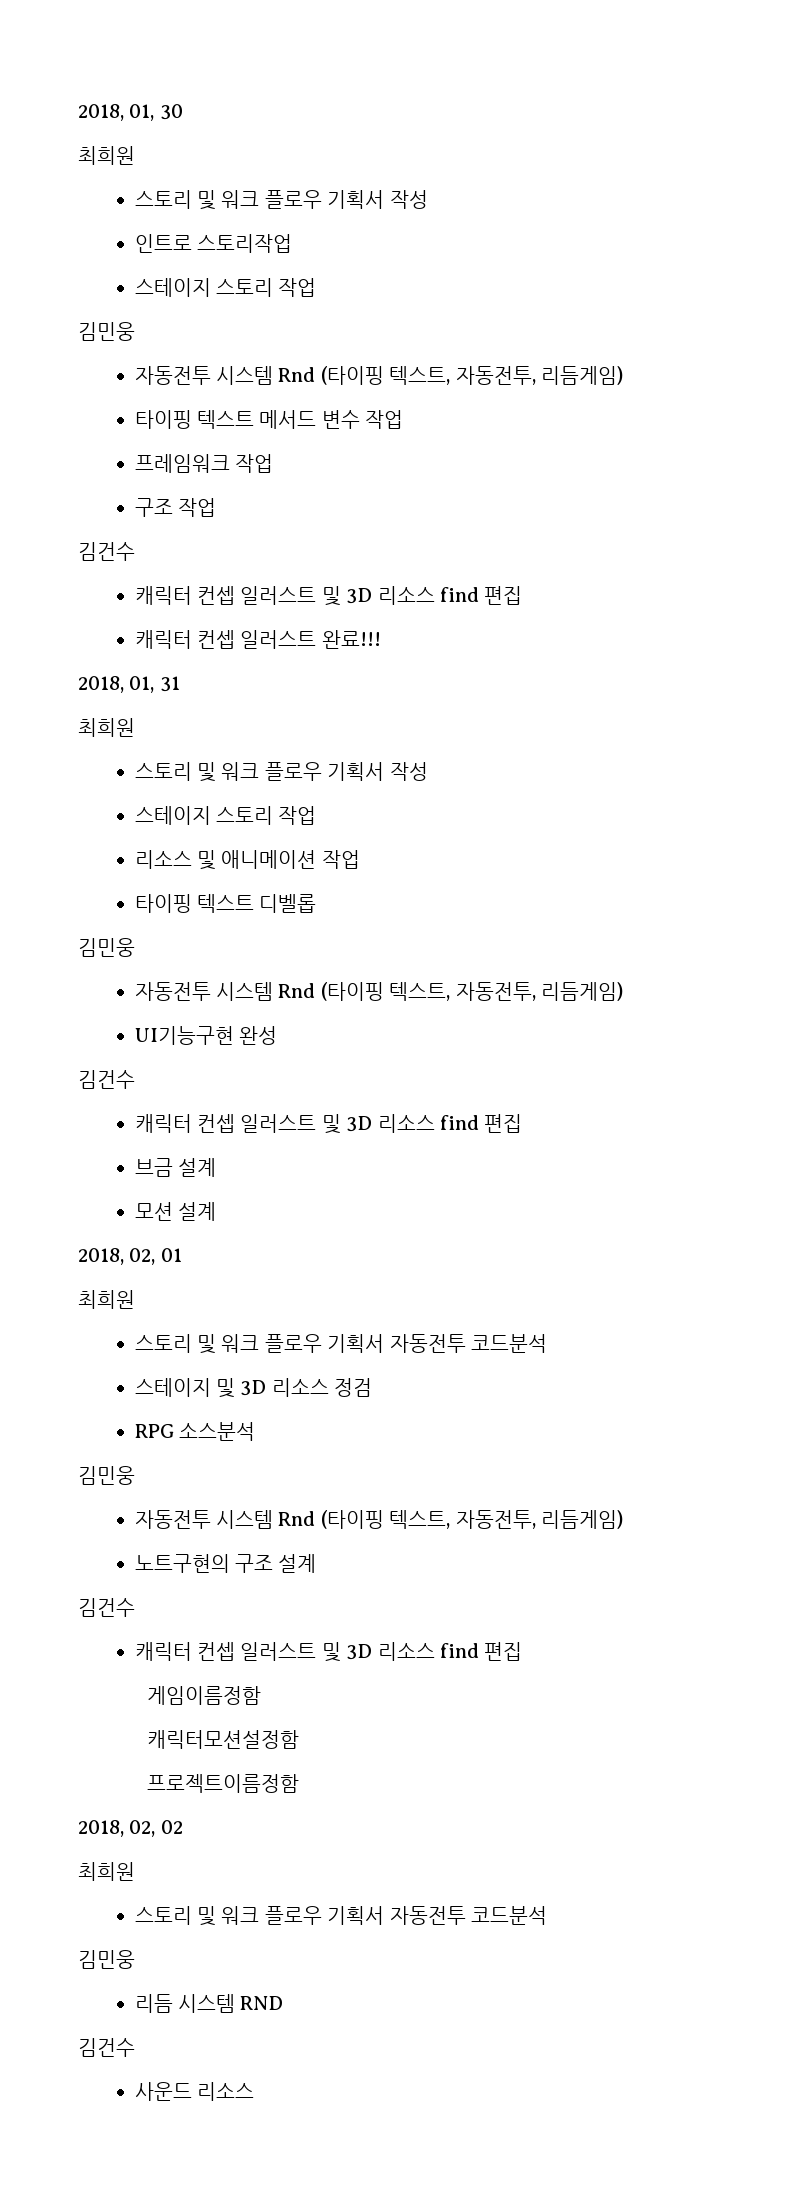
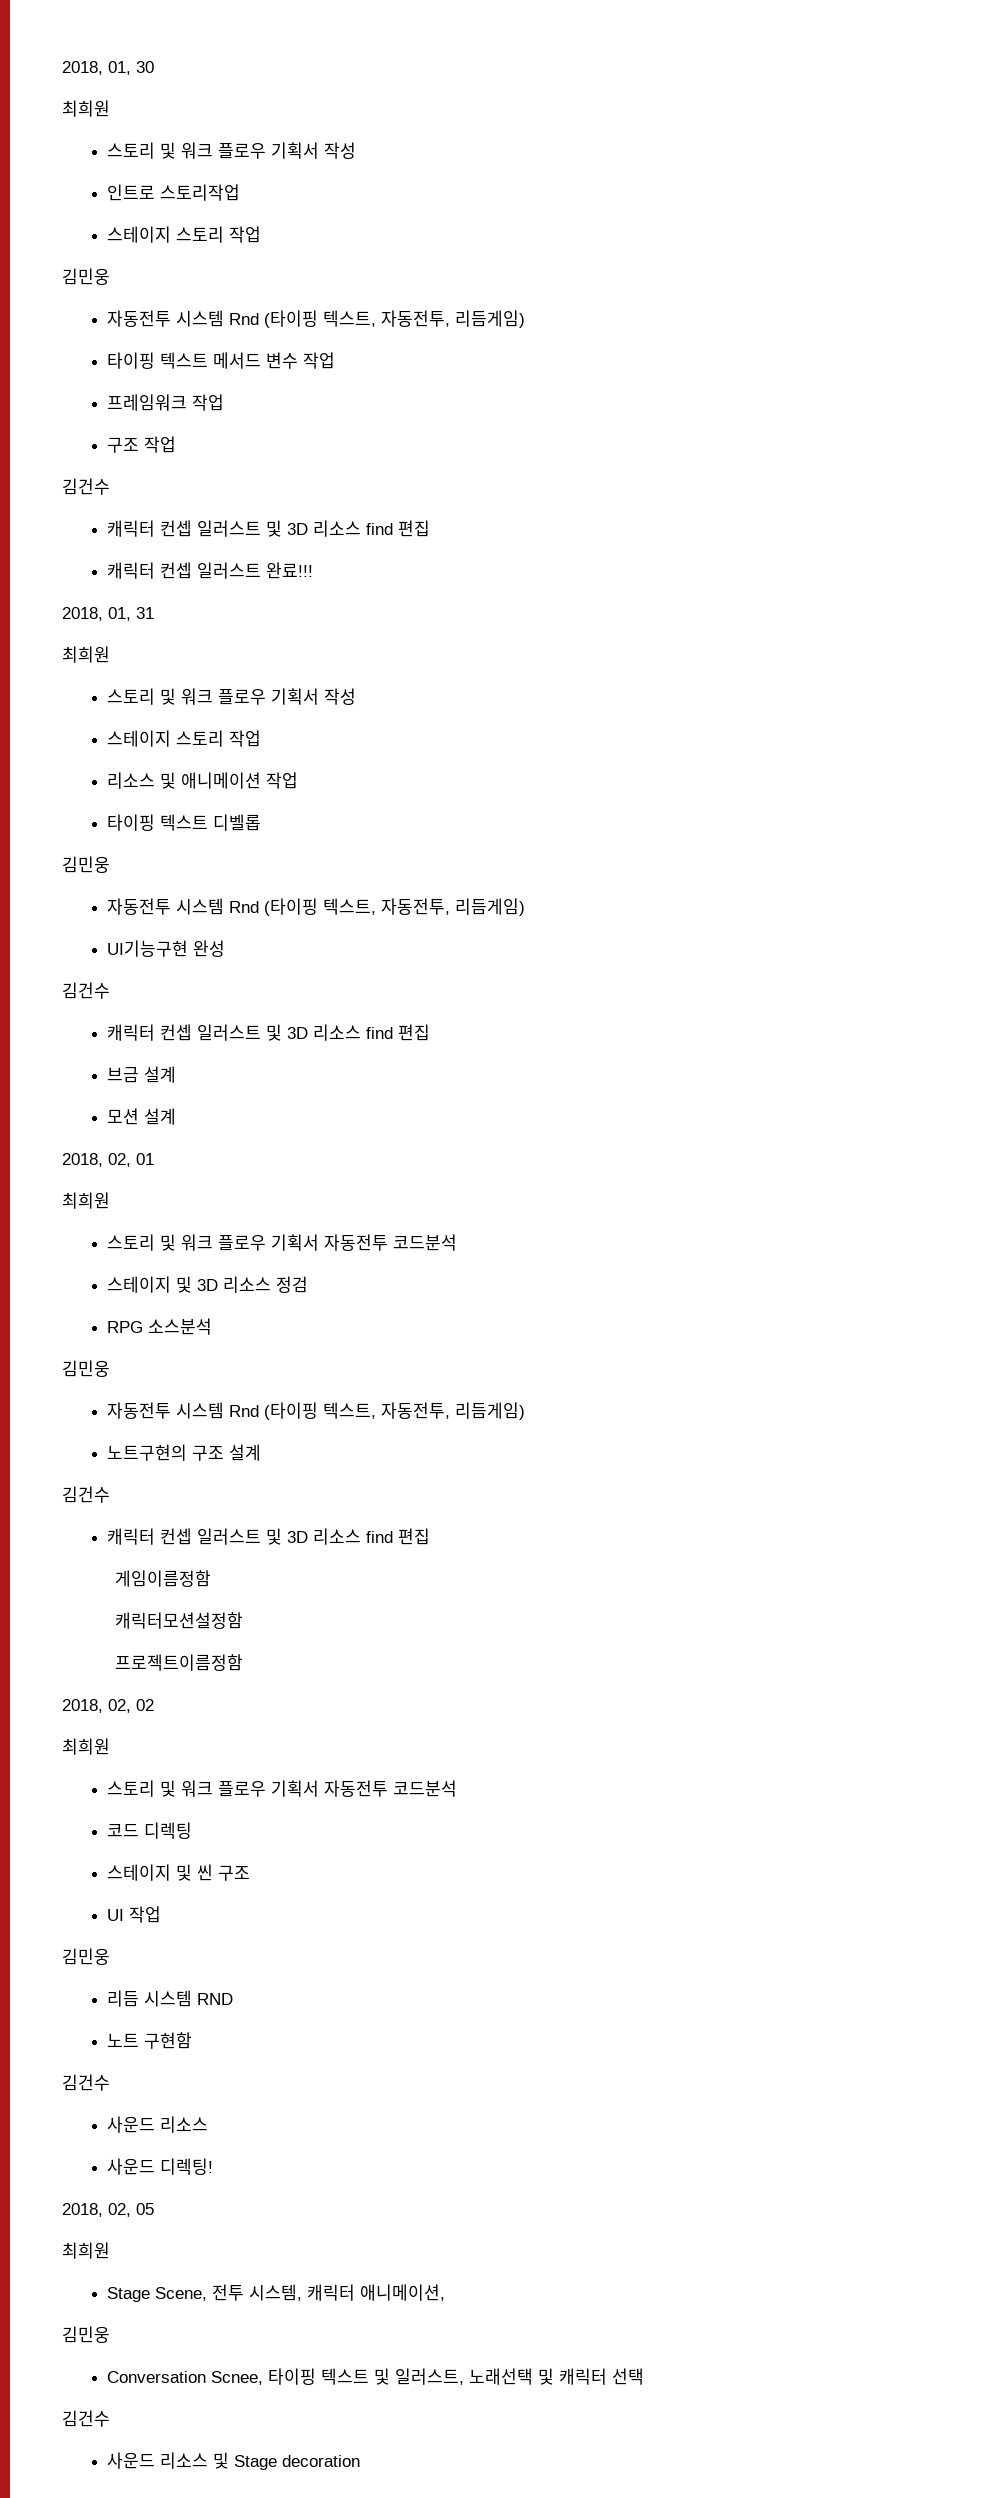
(547, 1915) none -> [106,1822,192,1839] [106,1864,250,1881] [106,1906,161,1923] // 코드 디렉팅 // 스테이지 및 씬 구조 // UI 작업
[78,2038,135,2057] [134,2082,254,2101] // 김건수 // 사운드 리소스 -> [106,2032,192,2049] [62,2074,110,2091] [106,2116,208,2133] [106,2158,213,2175] [62,2203,154,2217] [62,2242,110,2259] [106,2284,445,2302] [62,2326,110,2343] [106,2368,644,2385] [62,2410,110,2427] [106,2452,360,2470] // 노트 구현함 // 김건수 // 사운드 리소스 // 사운드 디렉팅! // 2018, 02, 05 // 최희원 // Stage Scene, 전투 시스템, 캐릭터 애니메이션, // 김민웅 // Conversation Scnee, 타이핑 텍스트 및 일러스트, 노래선택 및 캐릭터 선택 // 김건수 // 사운드 리소스 및 Stage decoration

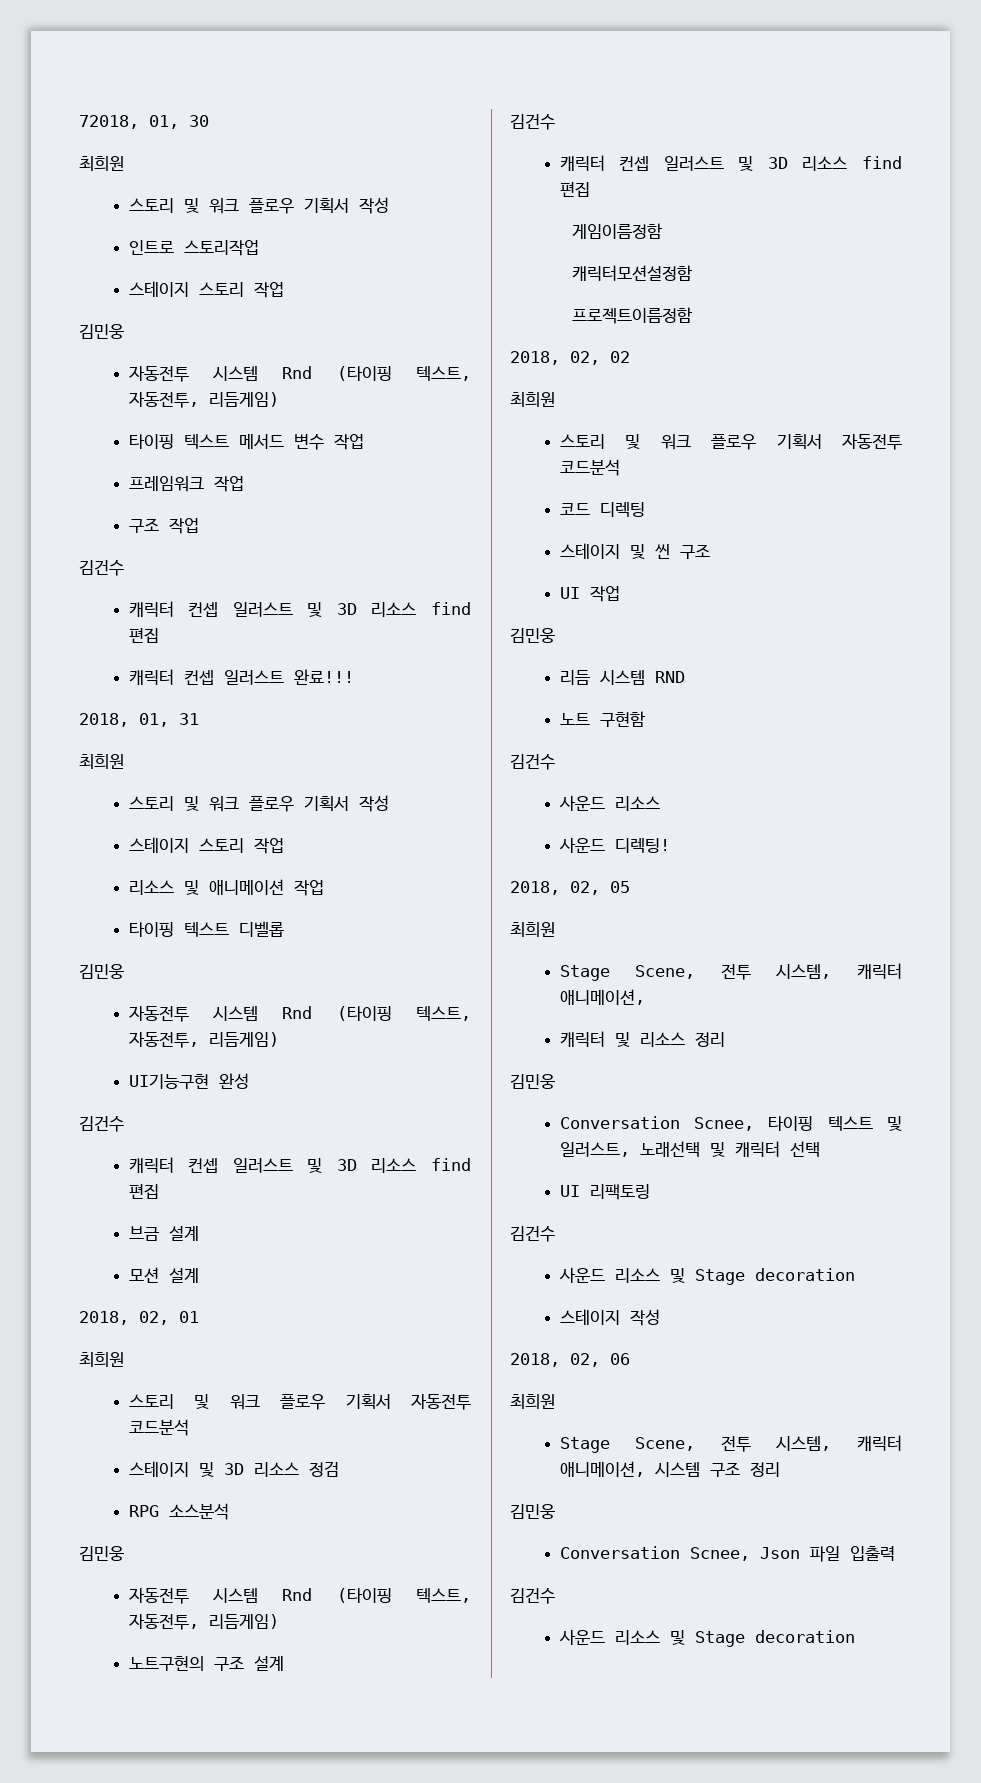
[62,61,103,75] 2018, -> [79,115,139,129] 72018,
(445, 2292) none -> [559,1031,725,1047] // 캐릭터 및 리소스 정리
[62,2410,110,2427] [106,2452,360,2470] // 김건수 // 사운드 리소스 및 Stage decoration -> [559,1184,650,1200] [510,1226,555,1242] [558,1267,855,1285] [559,1309,660,1326] [510,1353,630,1367] [510,1394,555,1409] [559,1435,902,1453] [559,1461,780,1477] [510,1504,555,1519] [559,1546,895,1562] [510,1588,555,1604] [558,1629,855,1647] // UI 리팩토링 // 김건수 // 사운드 리소스 및 Stage decoration // 스테이지 작성 // 2018, 02, 06 // 최희원 // Stage Scene, 전투 시스템, 캐릭터 애니메이션, 시스템 구조 정리 // 김민웅 // Conversation Scnee, Json 파일 입출력 // 김건수 // 사운드 리소스 및 Stage decoration

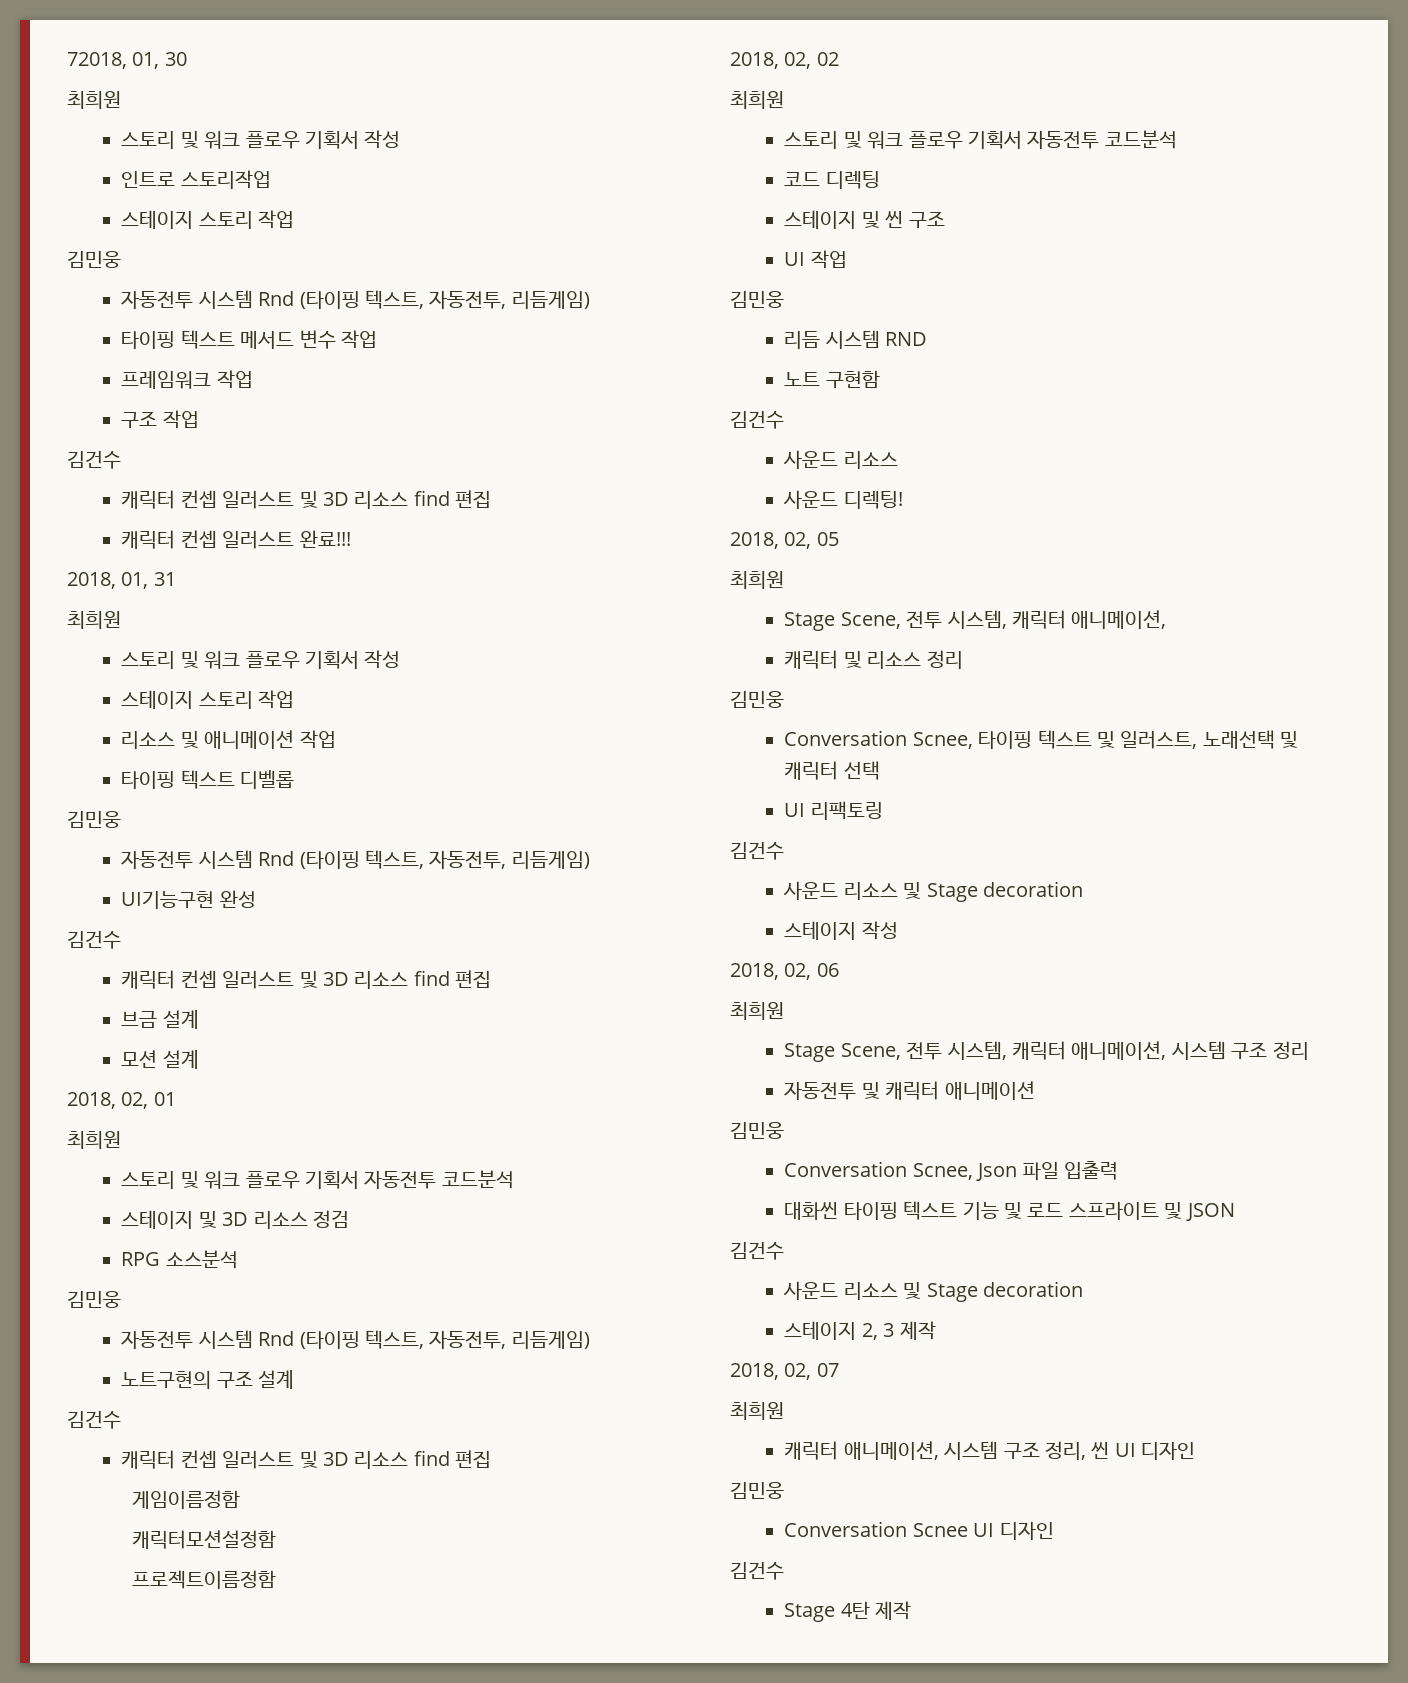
(780, 1469) none -> [784,1081,1035,1100] // 자동전투 및 캐릭터 애니메이션
[510,1588,555,1604] [558,1629,855,1647] // 김건수 // 사운드 리소스 및 Stage decoration -> [784,1201,1235,1221] [730,1242,784,1260] [783,1281,1083,1302] [784,1321,936,1340] [730,1363,839,1380] [730,1402,784,1420] [784,1441,1196,1460] [730,1482,784,1499] [784,1521,1054,1540] [730,1562,784,1580] [784,1601,912,1622] // 대화씬 타이핑 텍스트 기능 및 로드 스프라이트 및 JSON // 김건수 // 사운드 리소스 및 Stage decoration // 스테이지 2, 3 제작 // 2018, 02, 07 // 최희원 // 캐릭터 애니메이션, 시스템 구조 정리, 씬 UI 디자인 // 김민웅 // Conversation Scnee UI 디자인 // 김건수 // Stage 4탄 제작

